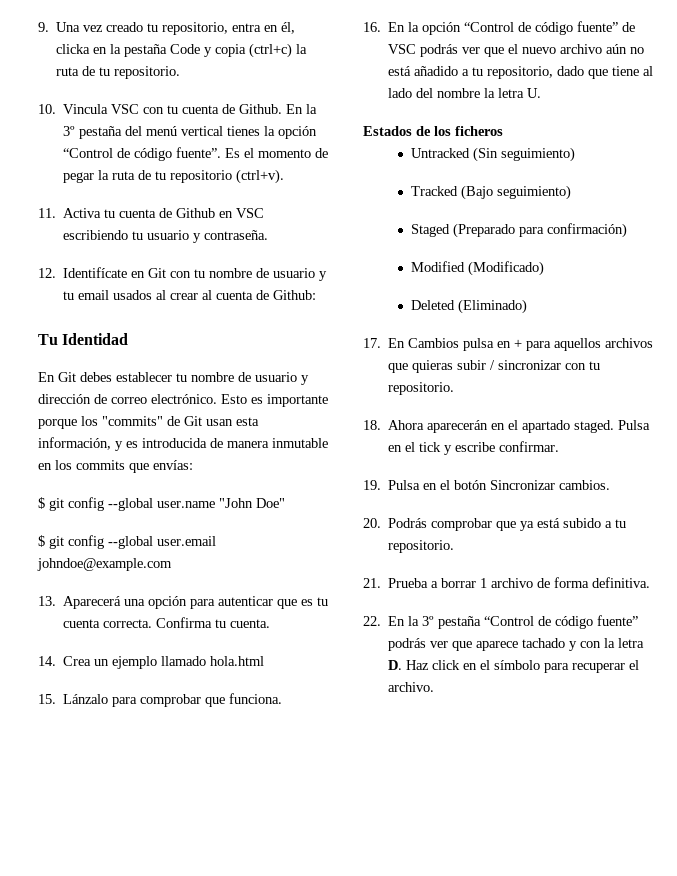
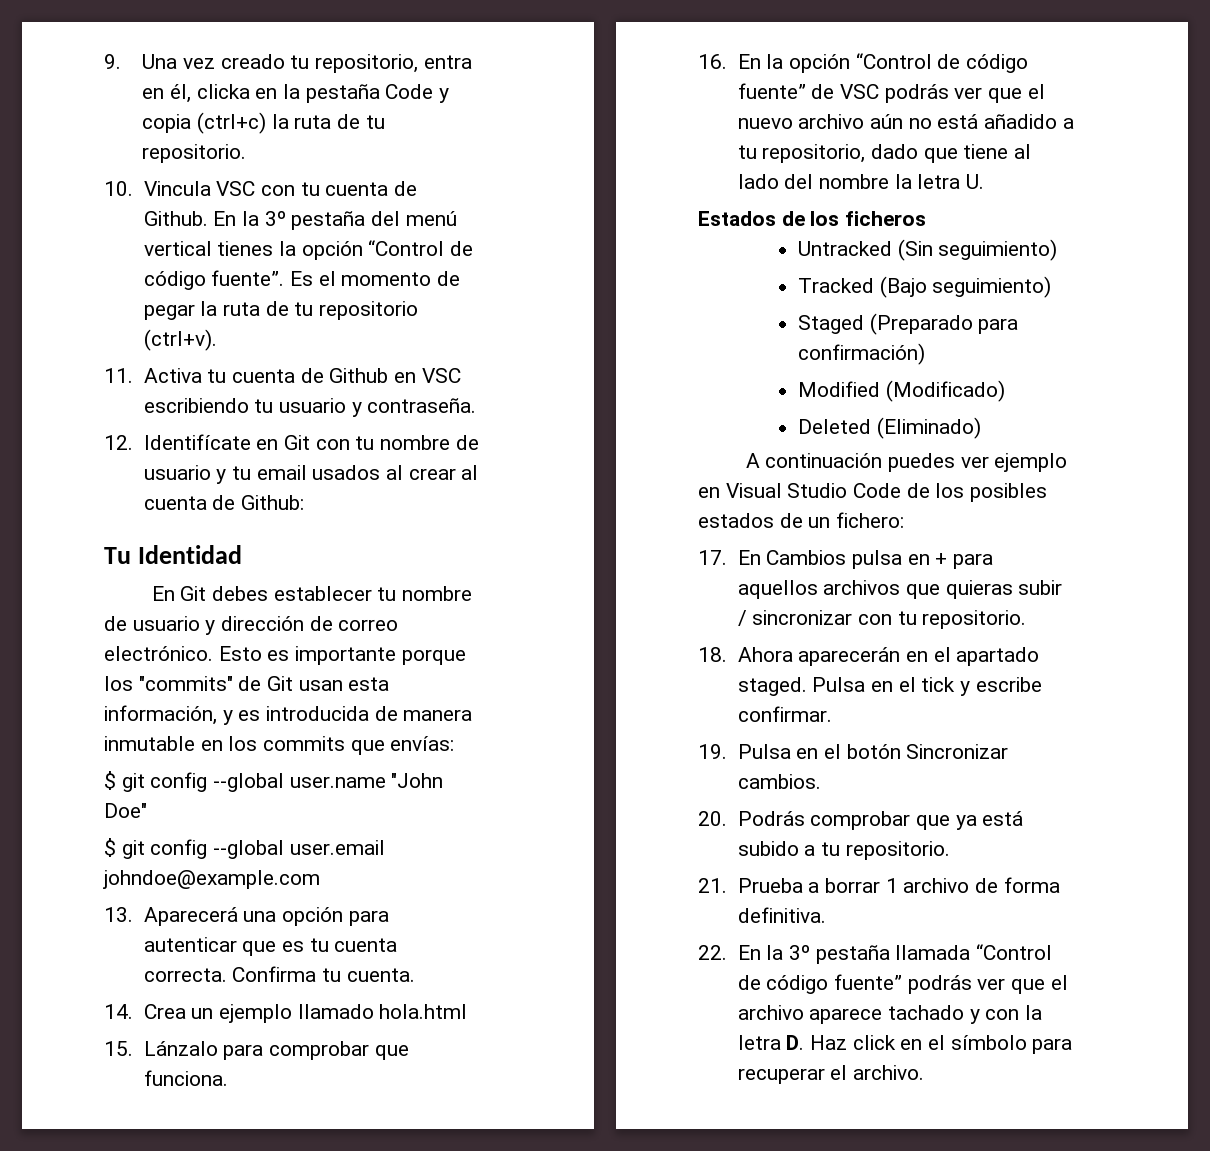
(527, 306) none -> [745,453,1068,472] [698,483,1048,502] [698,512,905,528] // A continuación puedes ver ejemplo en Visual Studio Code de los posibles estados de un fichero:
(482, 622) none -> [895,945,971,960] llamada
(473, 646) none -> [1050,975,1068,990] [737,1005,804,1020] el archivo

